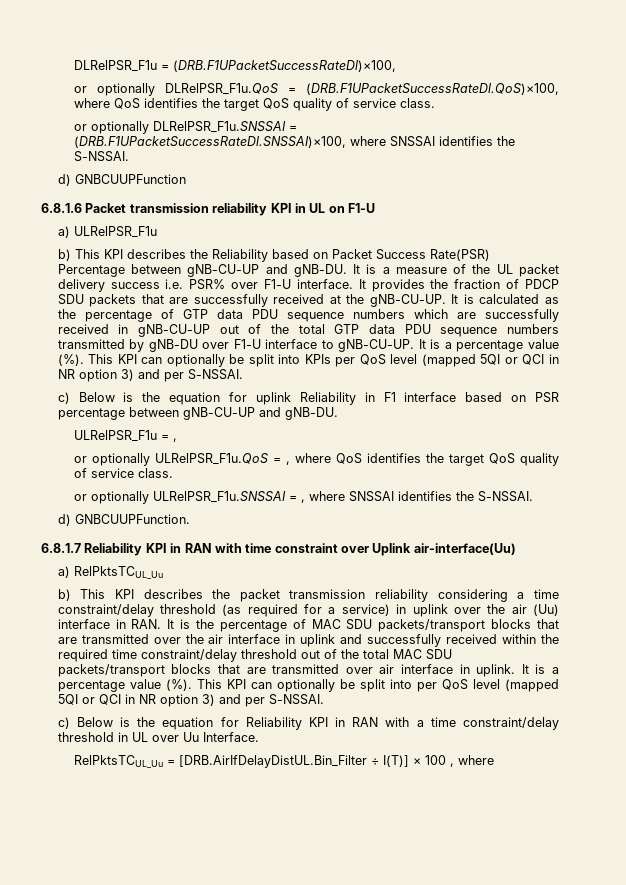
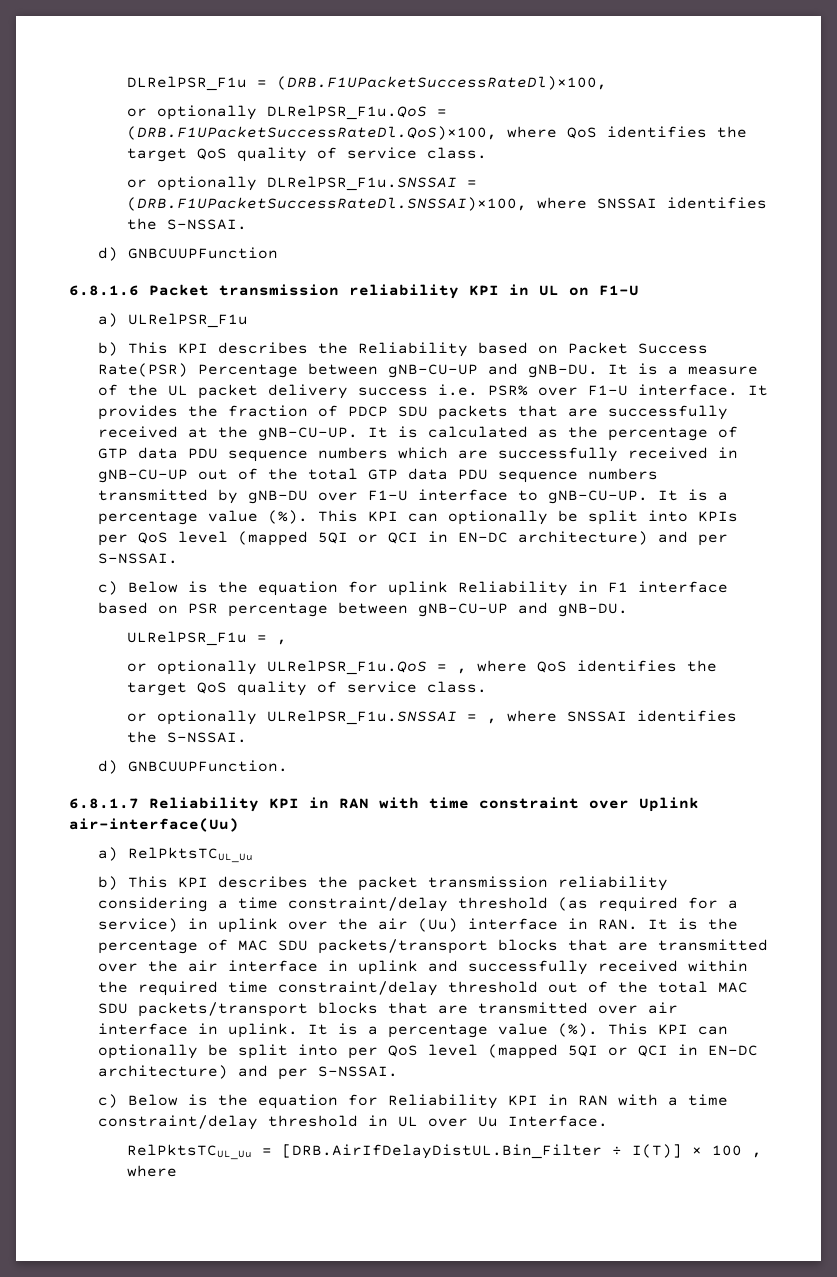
[57,369,134,382] NR option 3) -> [457,531,648,545] EN-DC architecture)
[138,694,215,707] NR option 3) -> [707,1045,758,1056] [97,1065,228,1079] EN-DC architecture)

